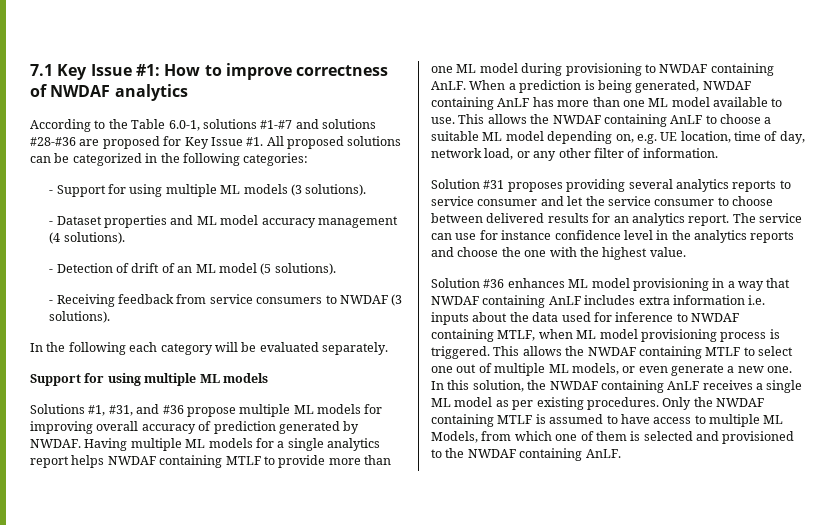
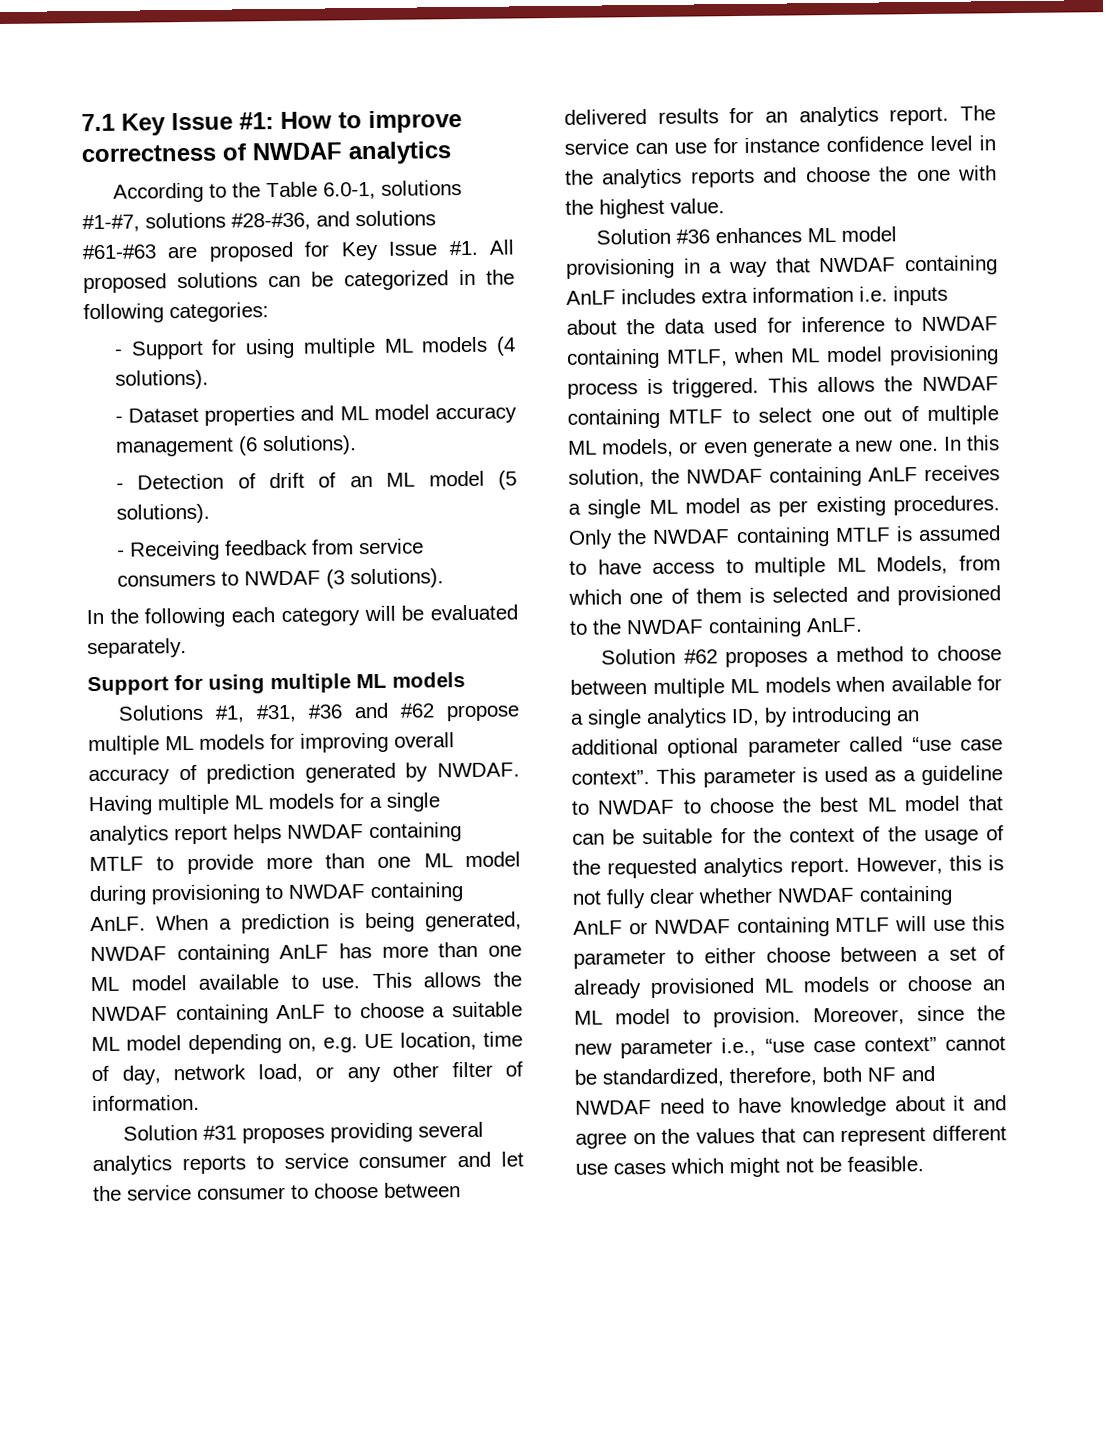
[260,120,293,129] #1-#7 -> [82,212,311,233] #1-#7, solutions #28-#36,
[30,137,76,146] #28-#36 -> [82,244,156,260] #61-#63
[290,184,302,196] (3 -> [495,336,516,356] (4
[49,232,61,244] (4 -> [237,436,258,456] (6
[136,404,184,414] and #36 -> [307,702,434,719] #36 and #62
(621, 453) none -> [600,645,1002,668] [570,675,1002,698] [570,706,920,729] [571,736,1003,758] [571,765,1003,788] [571,795,1004,815] [572,825,1004,846] [572,855,1004,879] [572,885,953,909] [573,915,1005,938] [573,945,1005,969] [573,975,1005,999] [574,1005,1006,1028] [574,1036,1006,1059] [574,1065,935,1088] [575,1095,1007,1117] [575,1125,1007,1149] [575,1156,924,1178] // Solution #62 proposes a method to choose between multiple ML models when available for a single analytics ID, by introducing an additional optional parameter called “use case context”. This parameter is used as a guideline to NWDAF to choose the best ML model that can be suitable for the context of the usage of the requested analytics report. However, this is not fully clear whether NWDAF containing AnLF or NWDAF containing MTLF will use this parameter to either choose between a set of already provisioned ML models or choose an ML model to provision. Moreover, since the new parameter i.e., “use case context” cannot be standardized, therefore, both NF and NWDAF need to have knowledge about it and agree on the values that can represent different use cases which might not be feasible.

